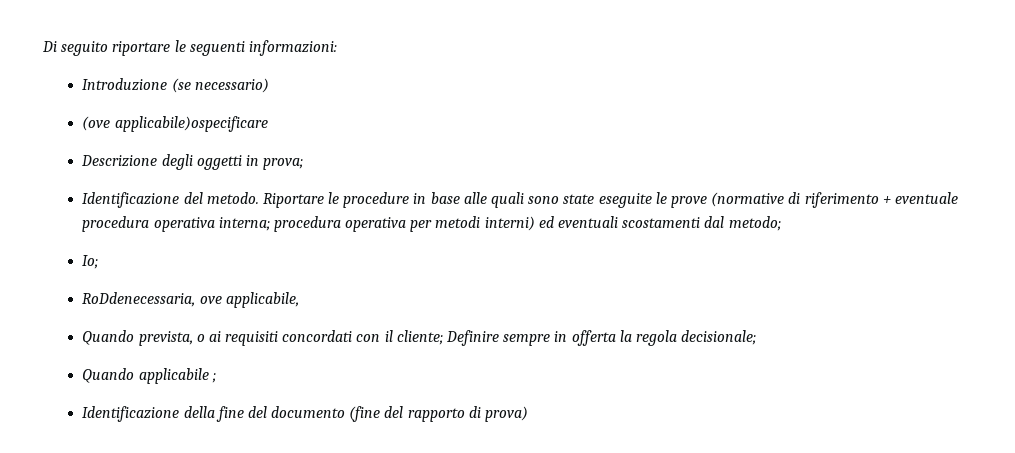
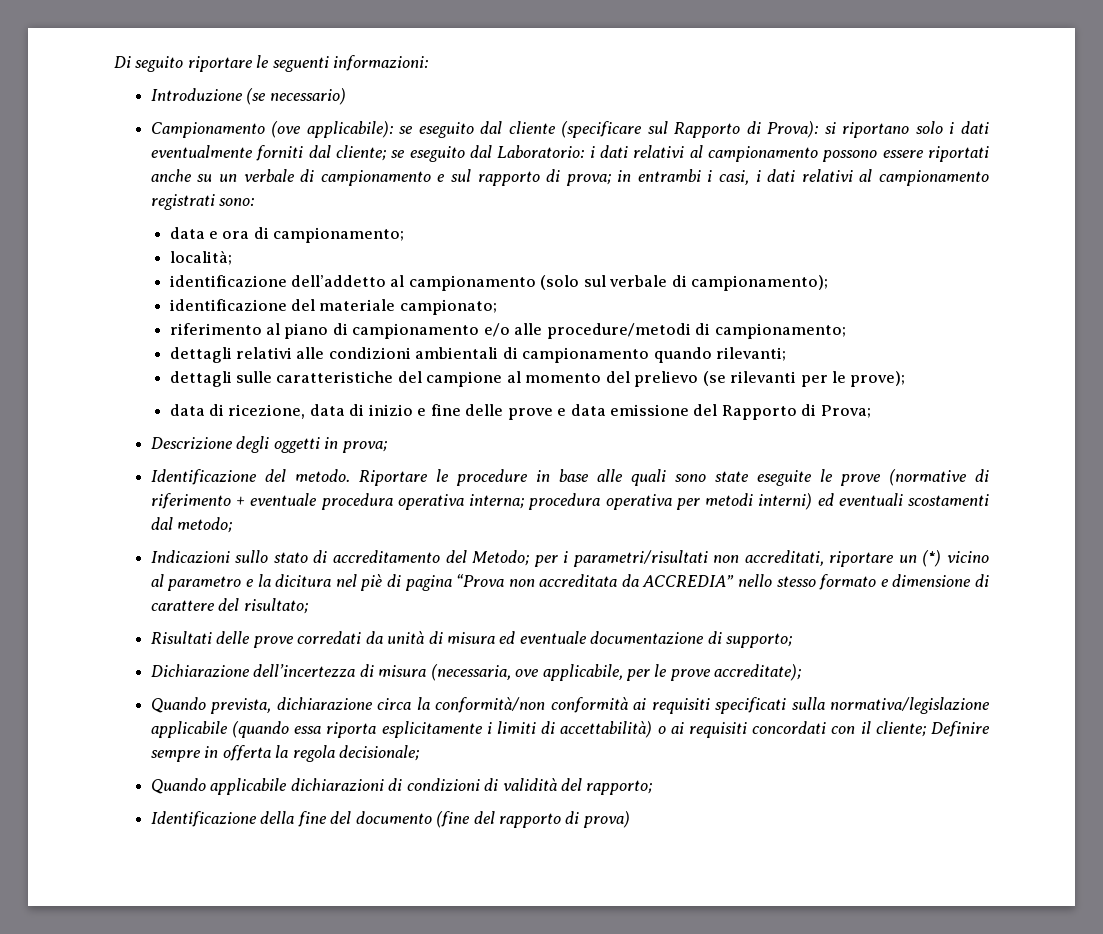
[82,116,268,132] (ove applicabile)ospecificare -> [150,121,990,138] [150,145,990,162] [150,169,990,186] [150,194,255,210] [169,227,405,243] [169,250,232,265] [169,275,829,291] [169,299,497,315] [169,323,846,339] [169,347,787,363] [169,371,906,387] [169,404,871,420] Campionamento (ove applicabile): se eseguito dal cliente (specificare sul Rapporto di Prova): si riportano solo i dati eventualmente forniti dal cliente; se eseguito dal Laboratorio: i dati relativi al campionamento possono essere riportati anche su un verbale di campionamento e sul rapporto di prova; in entrambi i casi, i dati relativi al campionamento registrati sono: // data e ora di campionamento; // località; // identificazione dell’addetto al campionamento (solo sul verbale di campionamento); // identificazione del materiale campionato; // riferimento al piano di campionamento e/o alle procedure/metodi di campionamento; // dettagli relativi alle condizioni ambientali di campionamento quando rilevanti; // dettagli sulle caratteristiche del campione al momento del prelievo (se rilevanti per le prove); // data di ricezione, data di inizio e fine delle prove e data emissione del Rapporto di Prova;
[82,255,99,269] [82,292,299,308] [82,330,193,346] Io; // RoDdenecessaria, ove applicabile, // Quando prevista, -> [150,550,990,567] [150,574,990,591] [150,598,308,614] [150,631,793,648] [150,664,802,681] [150,697,990,714] [150,721,653,738] Indicazioni sullo stato di accreditamento del Metodo; per i parametri/risultati non accreditati, riportare un (*) vicino al parametro e la dicitura nel piè di pagina “Prova non accreditata da ACCREDIA” nello stesso formato e dimensione di carattere del risultato; // Risultati delle prove corredati da unità di misura ed eventuale documentazione di supporto; // Dichiarazione dell’incertezza di misura (necessaria, ove applicabile, per le prove accreditate); // Quando prevista, dichiarazione circa la conformità/non conformità ai requisiti specificati sulla normativa/legislazione applicabile (quando essa riporta esplicitamente i limiti di accettabilità)
[211,373,216,383] ; -> [290,778,653,795] dichiarazioni di condizioni di validità del rapporto;

